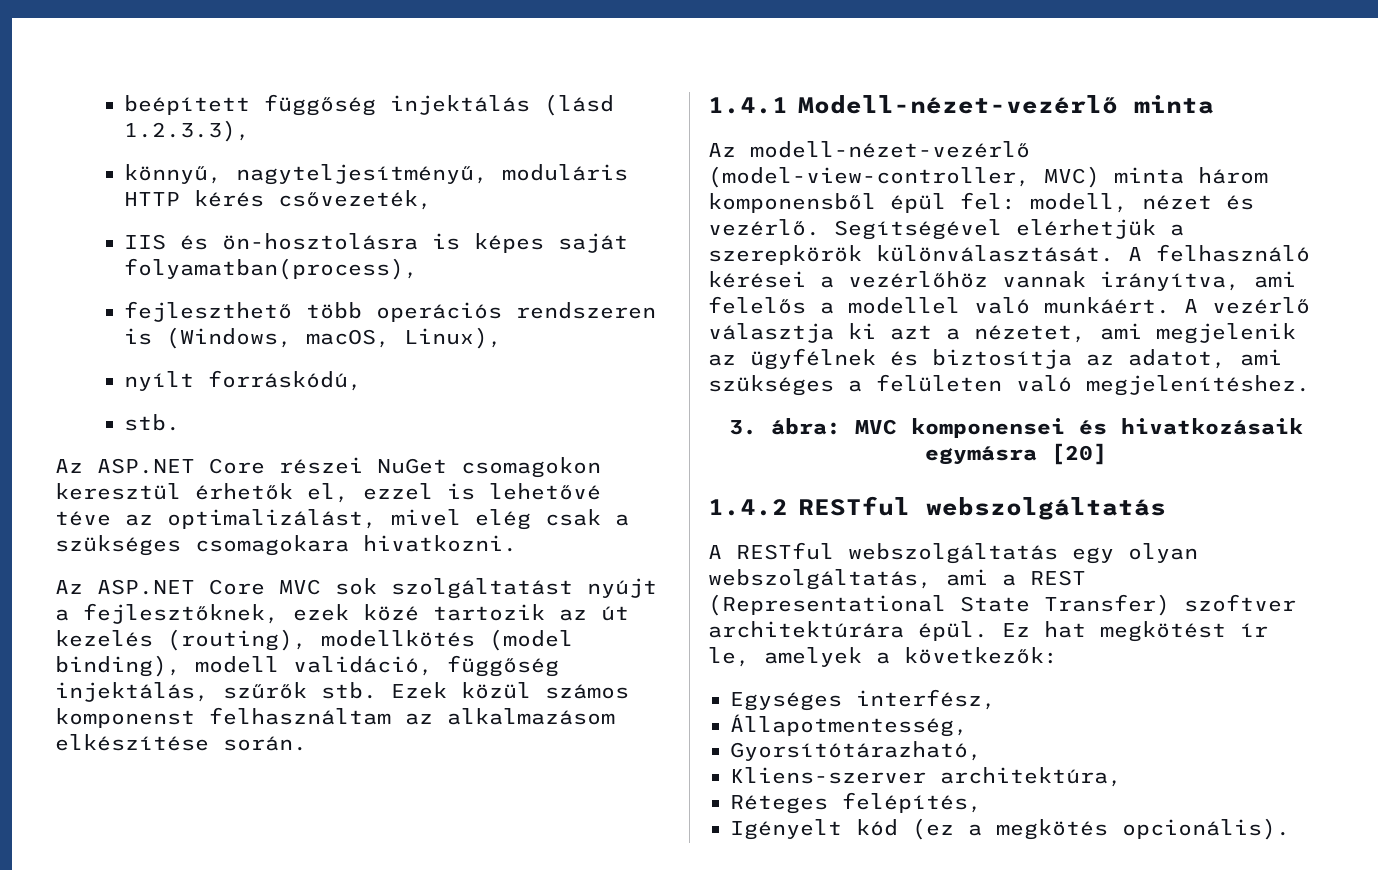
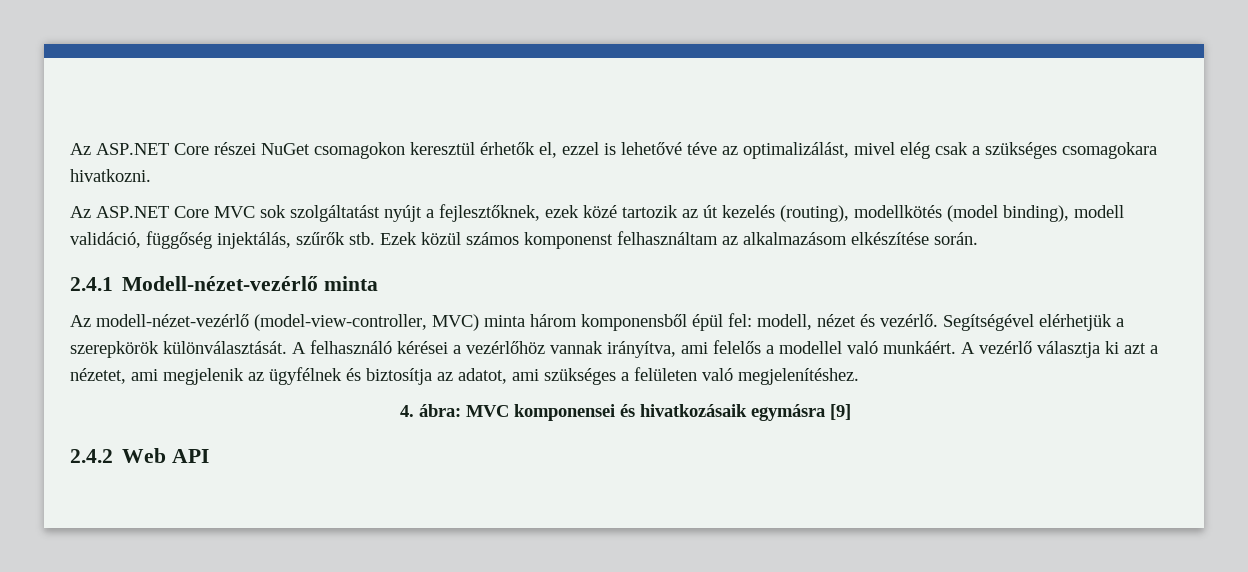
[123,94,614,116] [123,120,250,142] [123,164,628,185] [123,190,432,210] [123,233,628,253] [123,258,418,280] [123,301,656,322] [123,327,502,349] [123,370,362,391] [123,414,180,431] beépített függőség injektálás (lásd 1.2.3.3), // könnyű, nagyteljesítményű, moduláris HTTP kérés csővezeték, // IIS és ön-hosztolásra is képes saját folyamatban(process), // fejleszthető több operációs rendszeren is (Windows, macOS, Linux), // nyílt forráskódú, // stb. // -> (70, 149) none
[708,97,788,114] 1.4.1 -> [70,277,113,291] 2.4.1
[728,420,757,435] 3. -> [399,405,414,417] 4.
[1050,443,1107,465] [708,496,1166,520] [708,542,1198,564] [708,569,1086,590] [708,594,1296,616] [708,621,1268,642] [708,647,1058,667] [730,689,996,711] [730,714,968,737] [730,741,982,761] [730,767,1122,787] [730,792,982,814] [730,818,1290,840] [20] // 1.4.2 RESTful webszolgáltatás // A RESTful webszolgáltatás egy olyan webszolgáltatás, ami a REST (Representational State Transfer) szoftver architektúrára épül. Ez hat megkötést ír le, amelyek a következők: // Egységes interfész, // Állapotmentesség, // Gyorsítótárazható, // Kliens-szerver architektúra, // Réteges felépítés, // Igényelt kód (ez a megkötés opcionális). -> [829,404,851,420] [70,448,210,463] [9] // 2.4.2 Web API

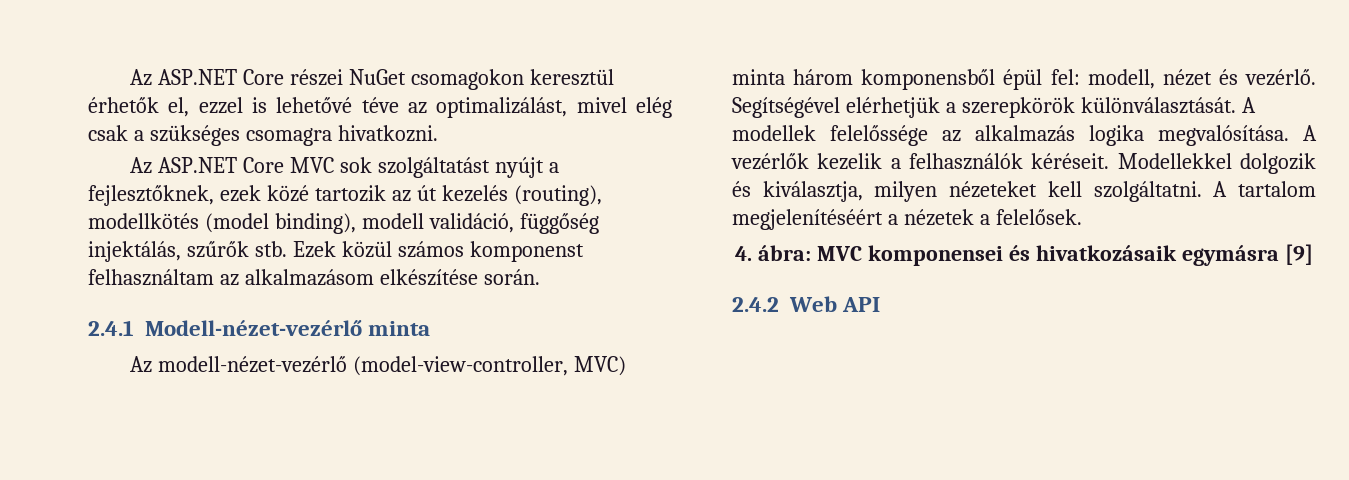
[1062,142,1157,159] csomagokara -> [245,128,332,146] csomagra
[310,340,1158,358] [70,367,859,385] felhasználó kérései a vezérlőhöz vannak irányítva, ami felelős a modellel való munkáért. A vezérlő választja ki azt a nézetet, ami megjelenik az ügyfélnek és biztosítja az adatot, ami szükséges a felületen való megjelenítéshez. -> [732,125,1317,146] [731,153,1316,174] [732,181,1316,202] [732,209,1082,230] modellek felelőssége az alkalmazás logika megvalósítása. A vezérlők kezelik a felhasználók kéréseit. Modellekkel dolgozik és kiválasztja, milyen nézeteket kell szolgáltatni. A tartalom megjelenítéséért a nézetek a felelősek.

